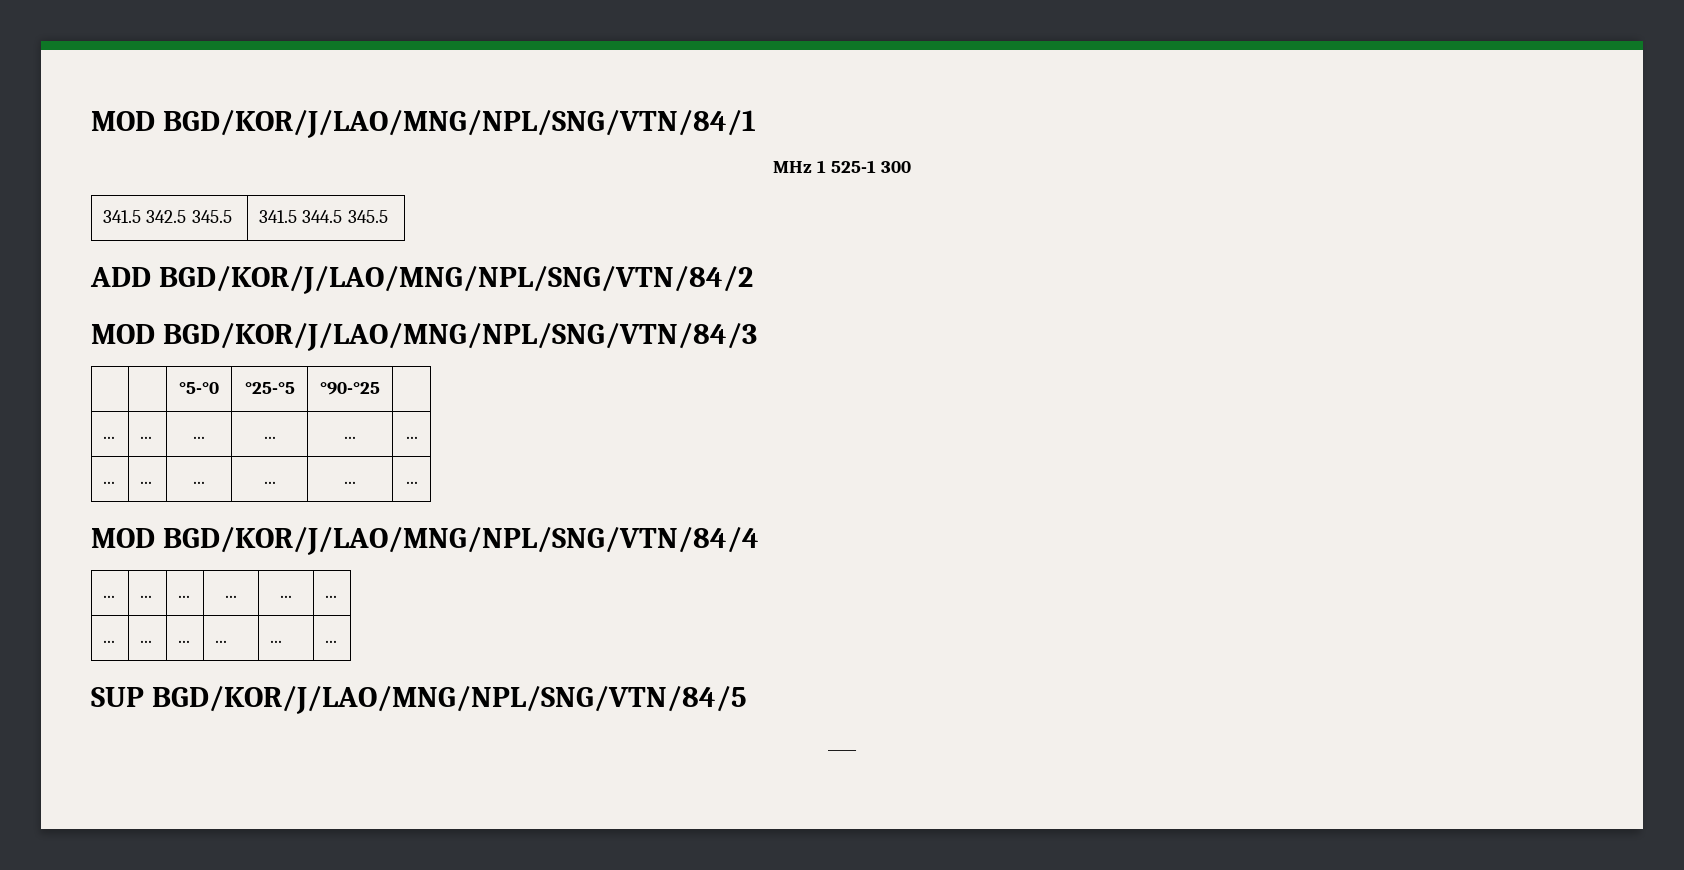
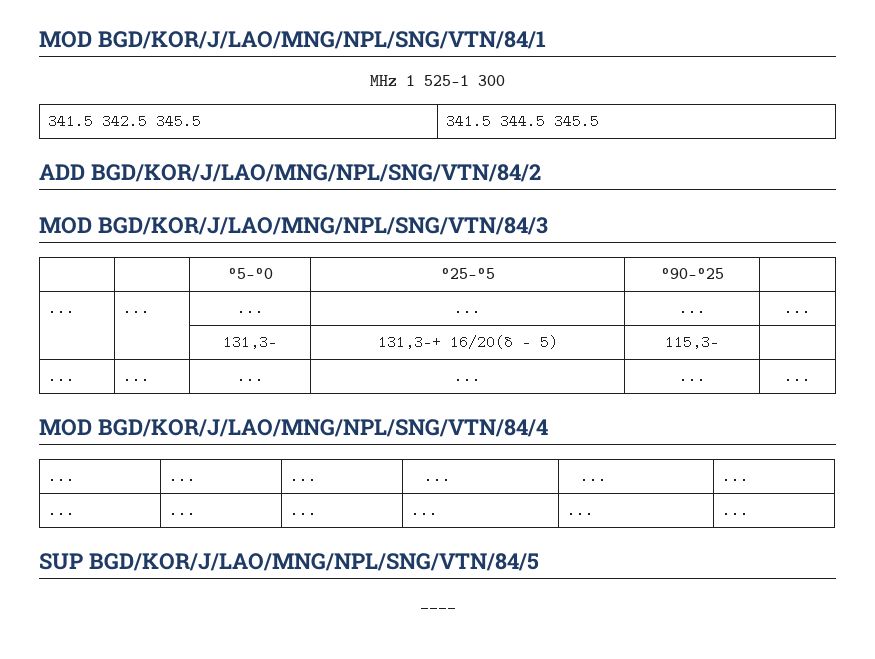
(418, 437) none -> [223,335,277,349] [377,335,558,349] [665,335,719,349] // | | 131,3– | 131,3–+ 16/20(δ – 5) | 115,3– |

